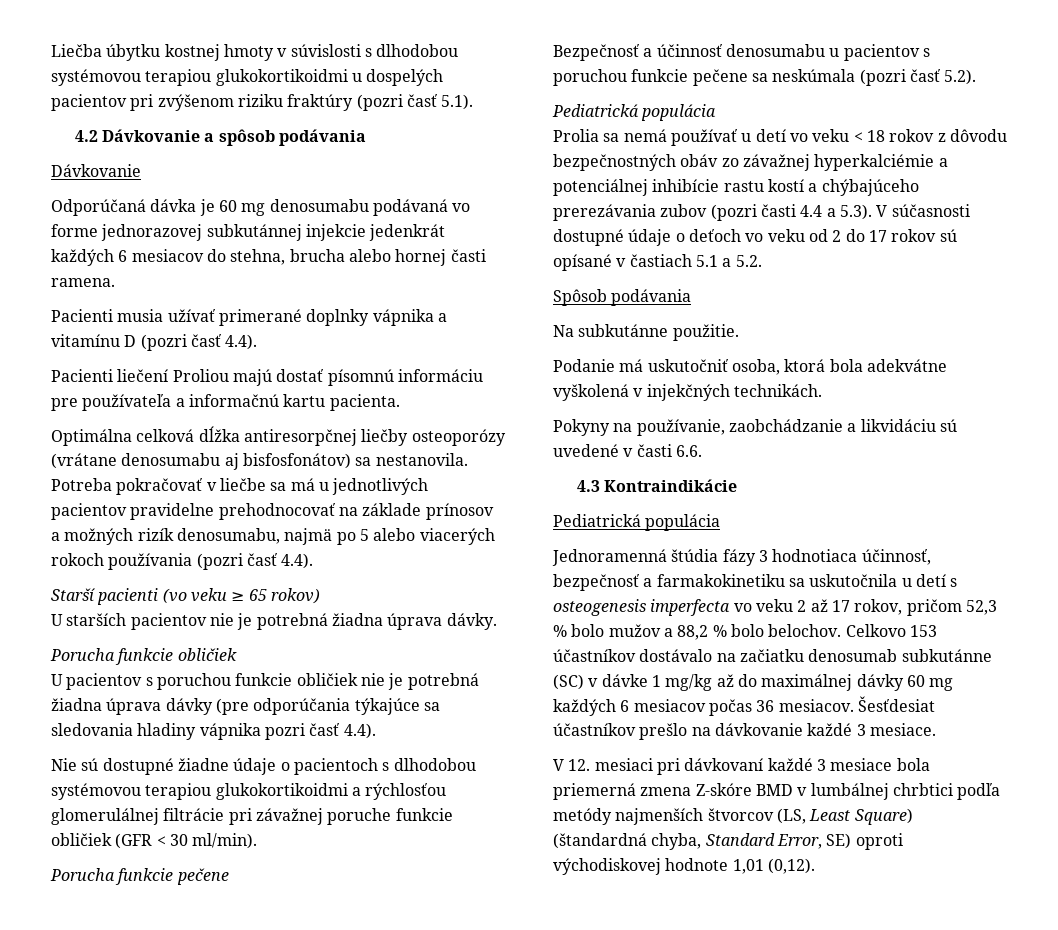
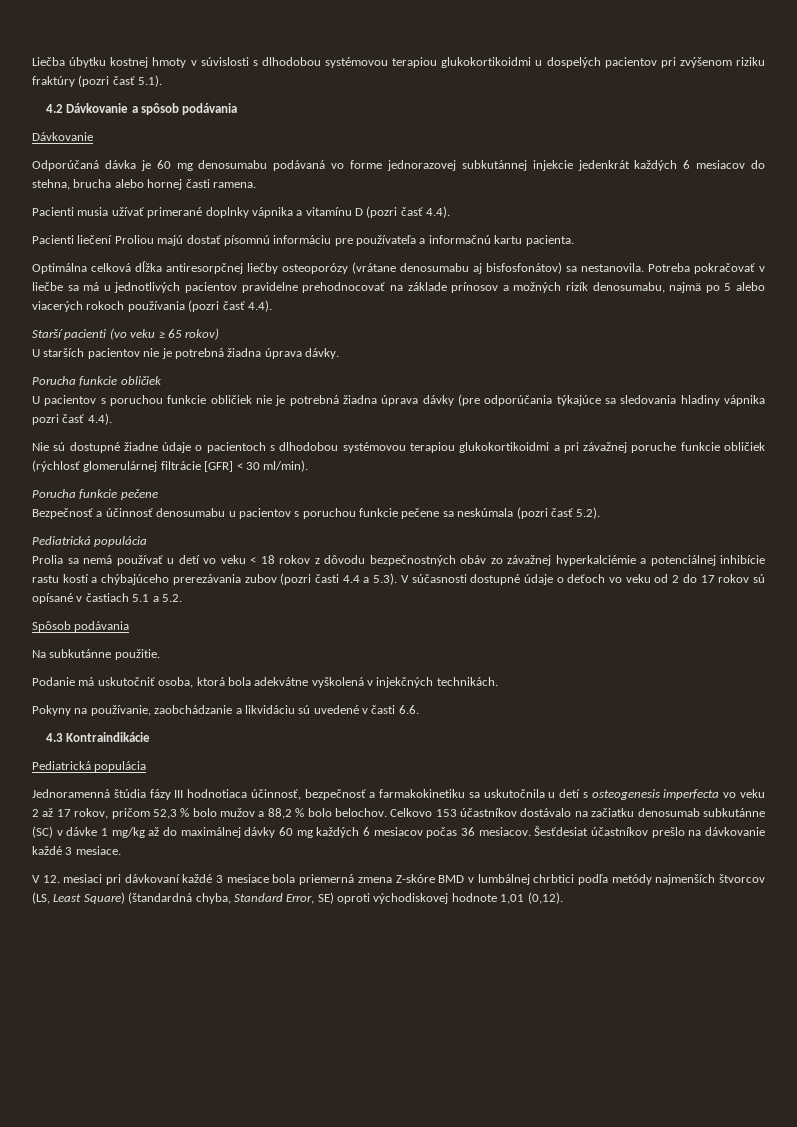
[365,783,447,800] [51,808,225,825] rýchlosťou glomerulálnej filtrácie -> (560, 448) none
[115,833,153,849] (GFR -> [32,460,234,472] (rýchlosť glomerulárnej filtrácie [GFR]
[758,550,768,562] 3 -> [174,790,184,798] III

